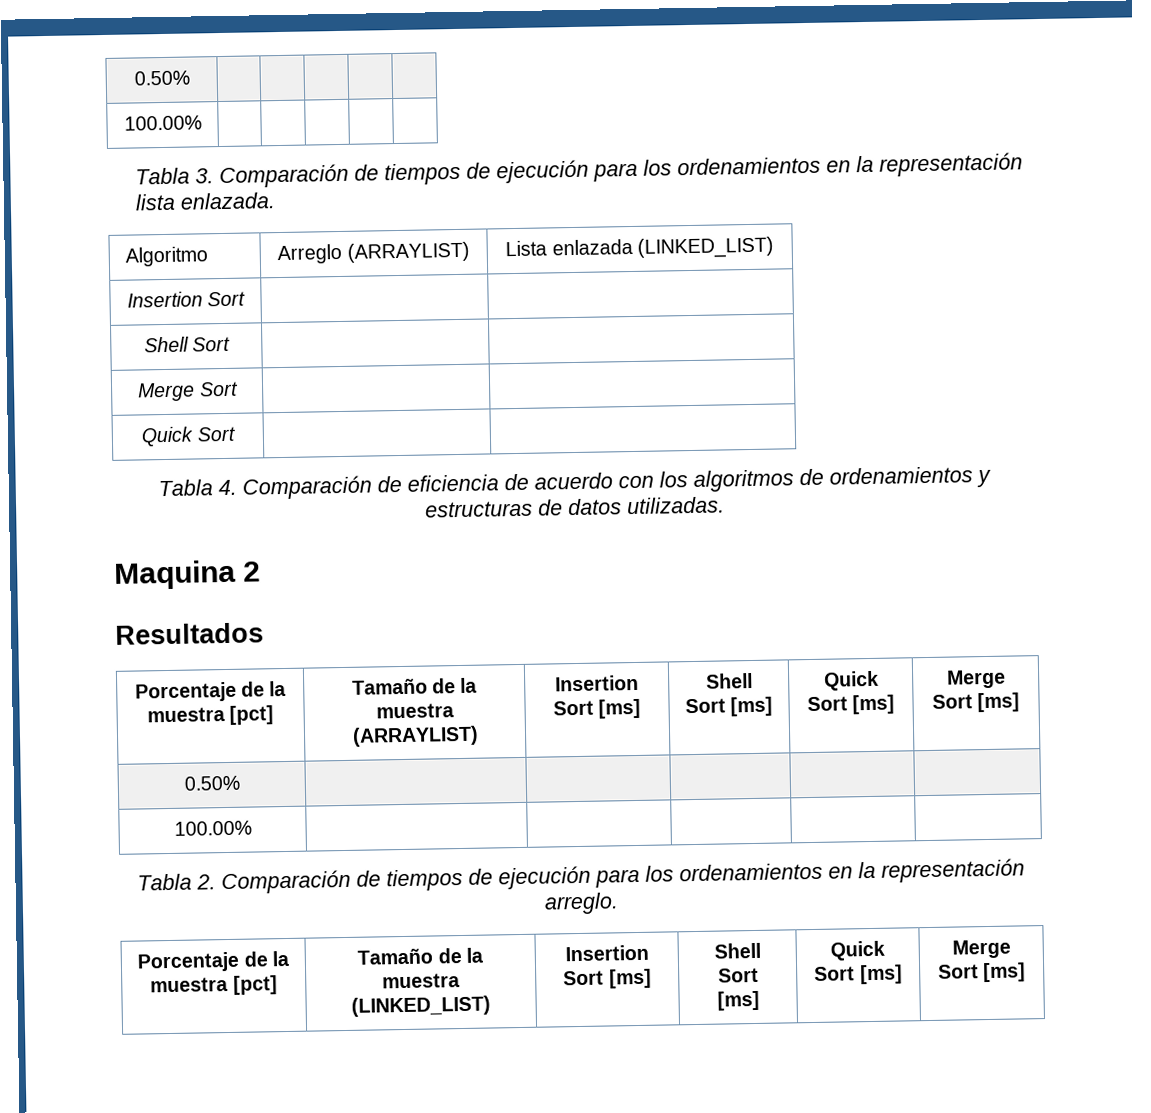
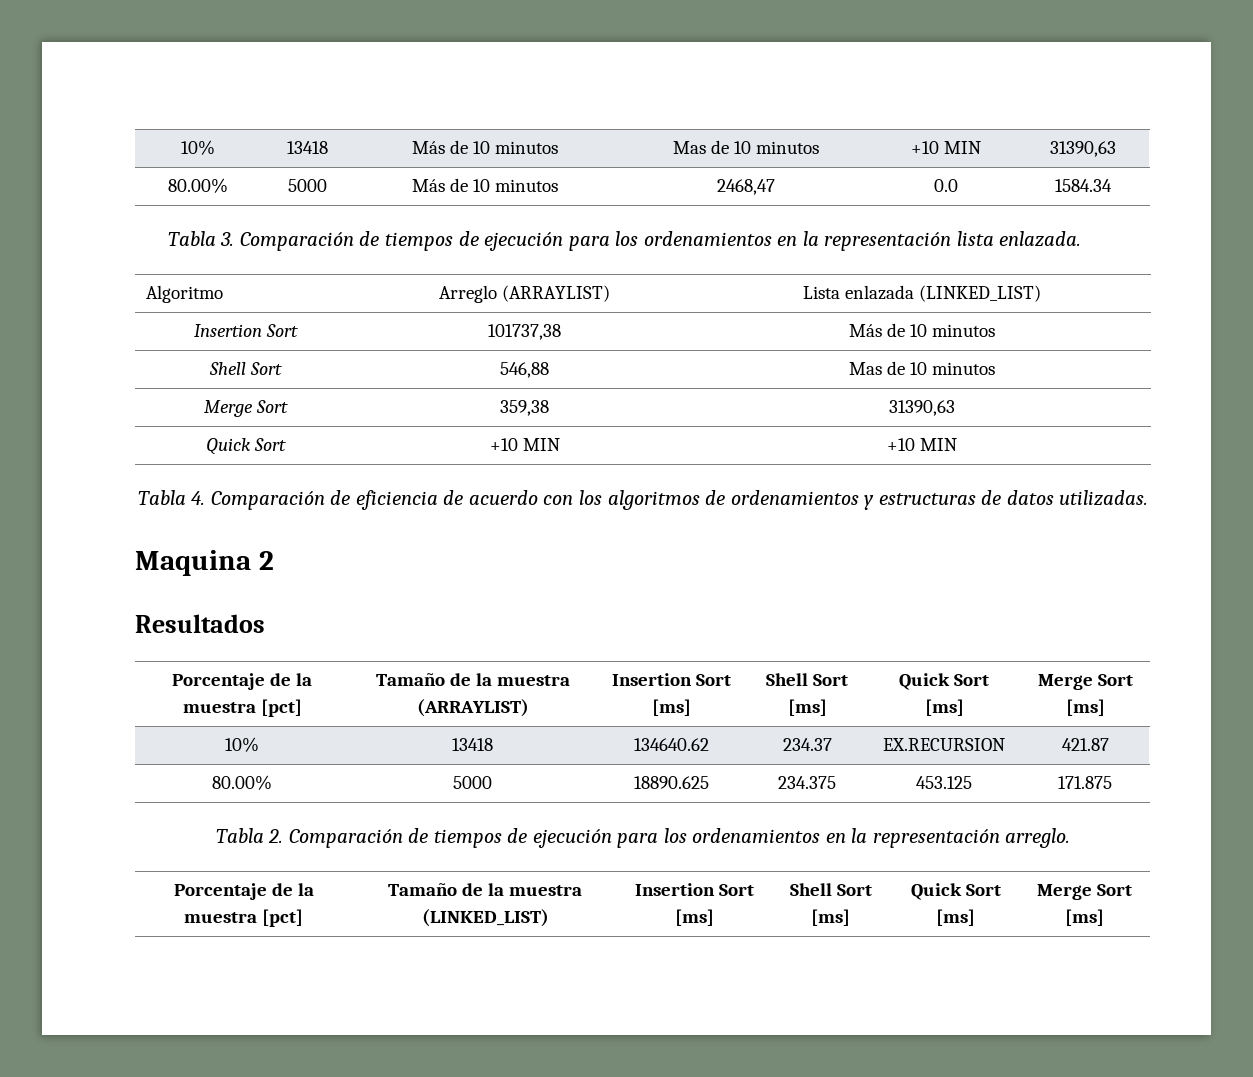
[133,70,190,86] [123,115,202,131] 0.50% | | | | | // 100.00% | | | | | -> [180,140,215,155] [286,141,328,154] [412,140,558,154] [672,140,819,154] [911,141,981,154] [1050,141,1116,157] [167,178,228,193] [287,179,327,192] [412,178,558,192] [716,179,775,195] [934,179,958,192] [1055,179,1112,192] 10% | 13418 | Más de 10 minutos | Mas de 10 minutos | +10 MIN | 31390,63 // 80.00% | 5000 | Más de 10 minutos | 2468,47 | 0.0 | 1584.34
[143,336,232,353] | // Shell Sort | | -> [488,324,561,340] [849,323,995,337] [209,362,282,375] [500,362,549,378] [849,361,995,375] 101737,38 | Más de 10 minutos // Shell Sort | 546,88 | Mas de 10 minutos
(239, 389) | -> [500,400,549,416] [889,400,956,416] 359,38 | 31390,63
(236, 434) | -> [489,438,560,451] [887,438,957,451] +10 MIN | +10 MIN
[183,775,240,791] [173,820,252,836] 0.50% | | | | | // 100.00% | | | | | -> [225,737,259,752] [452,738,493,751] [634,738,709,751] [782,738,832,751] [883,738,1005,751] [1061,738,1109,751] [212,775,272,790] [453,776,492,789] [634,776,709,789] [778,776,836,789] [916,776,972,789] [1058,776,1112,789] 10% | 13418 | 134640.62 | 234.37 | EX.RECURSION | 421.87 // 80.00% | 5000 | 18890.625 | 234.375 | 453.125 | 171.875

